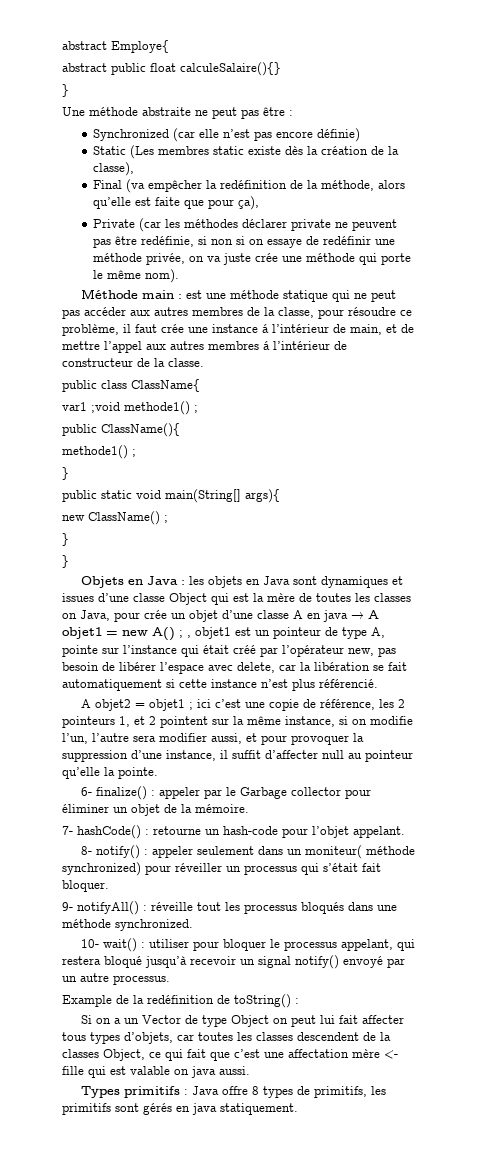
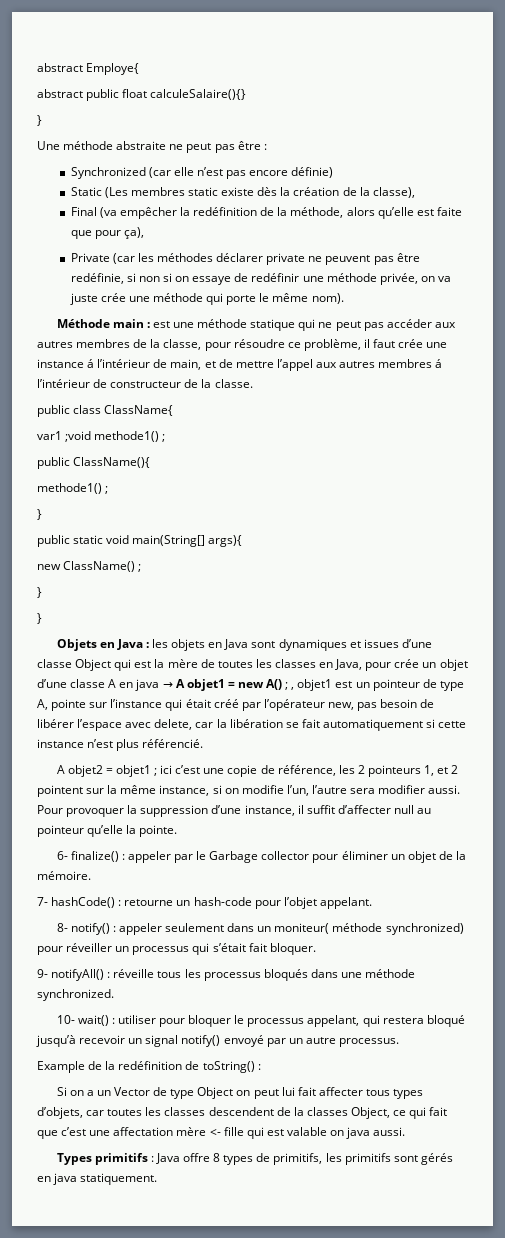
[62,613,77,619] on -> [319,662,334,668] en
[211,733,287,745] aussi, et pour -> [428,785,461,794] [37,805,63,814] aussi. Pour
[197,902,221,911] tout -> [157,971,182,978] tous

